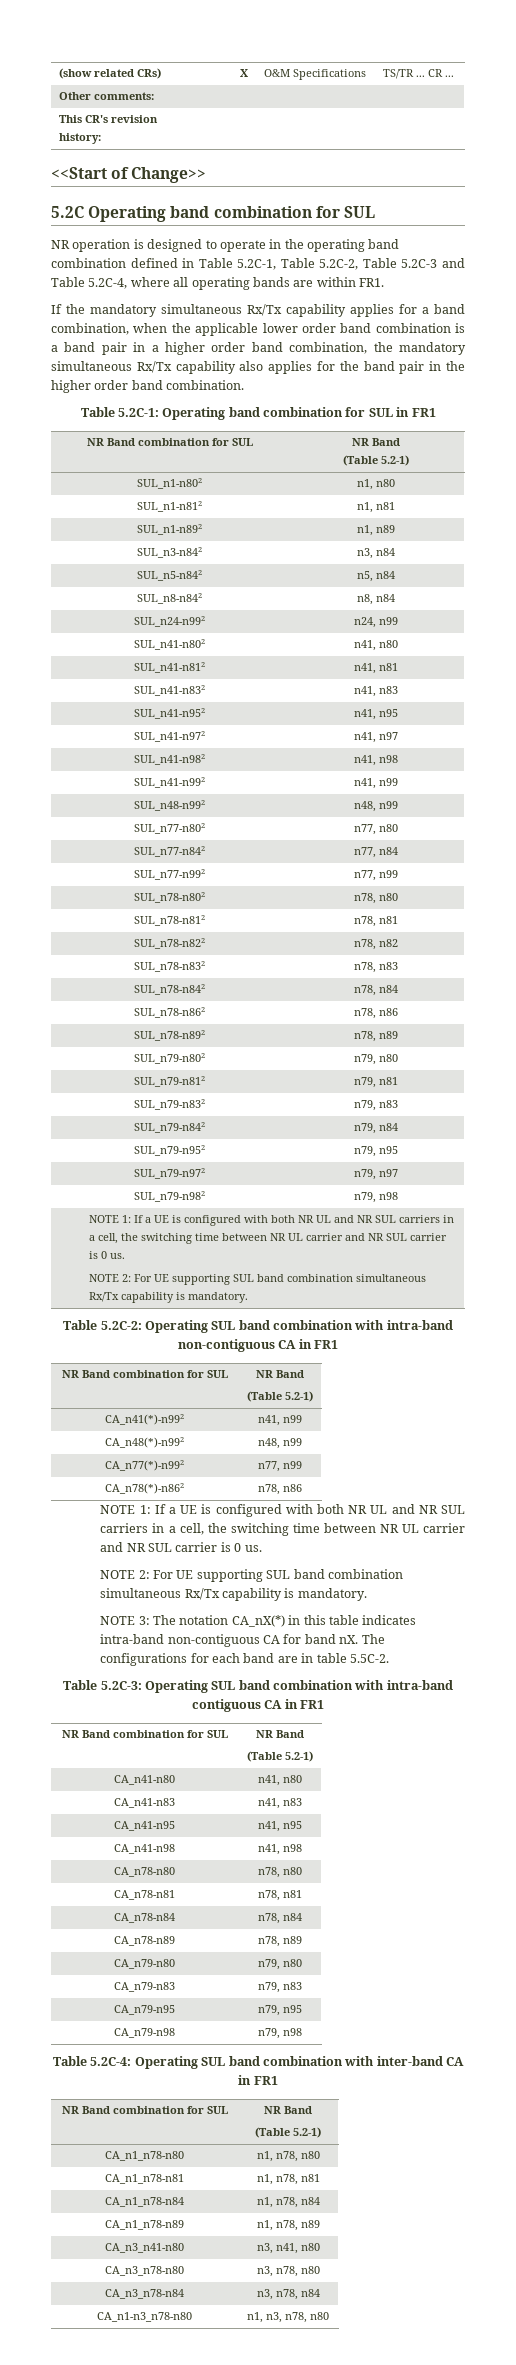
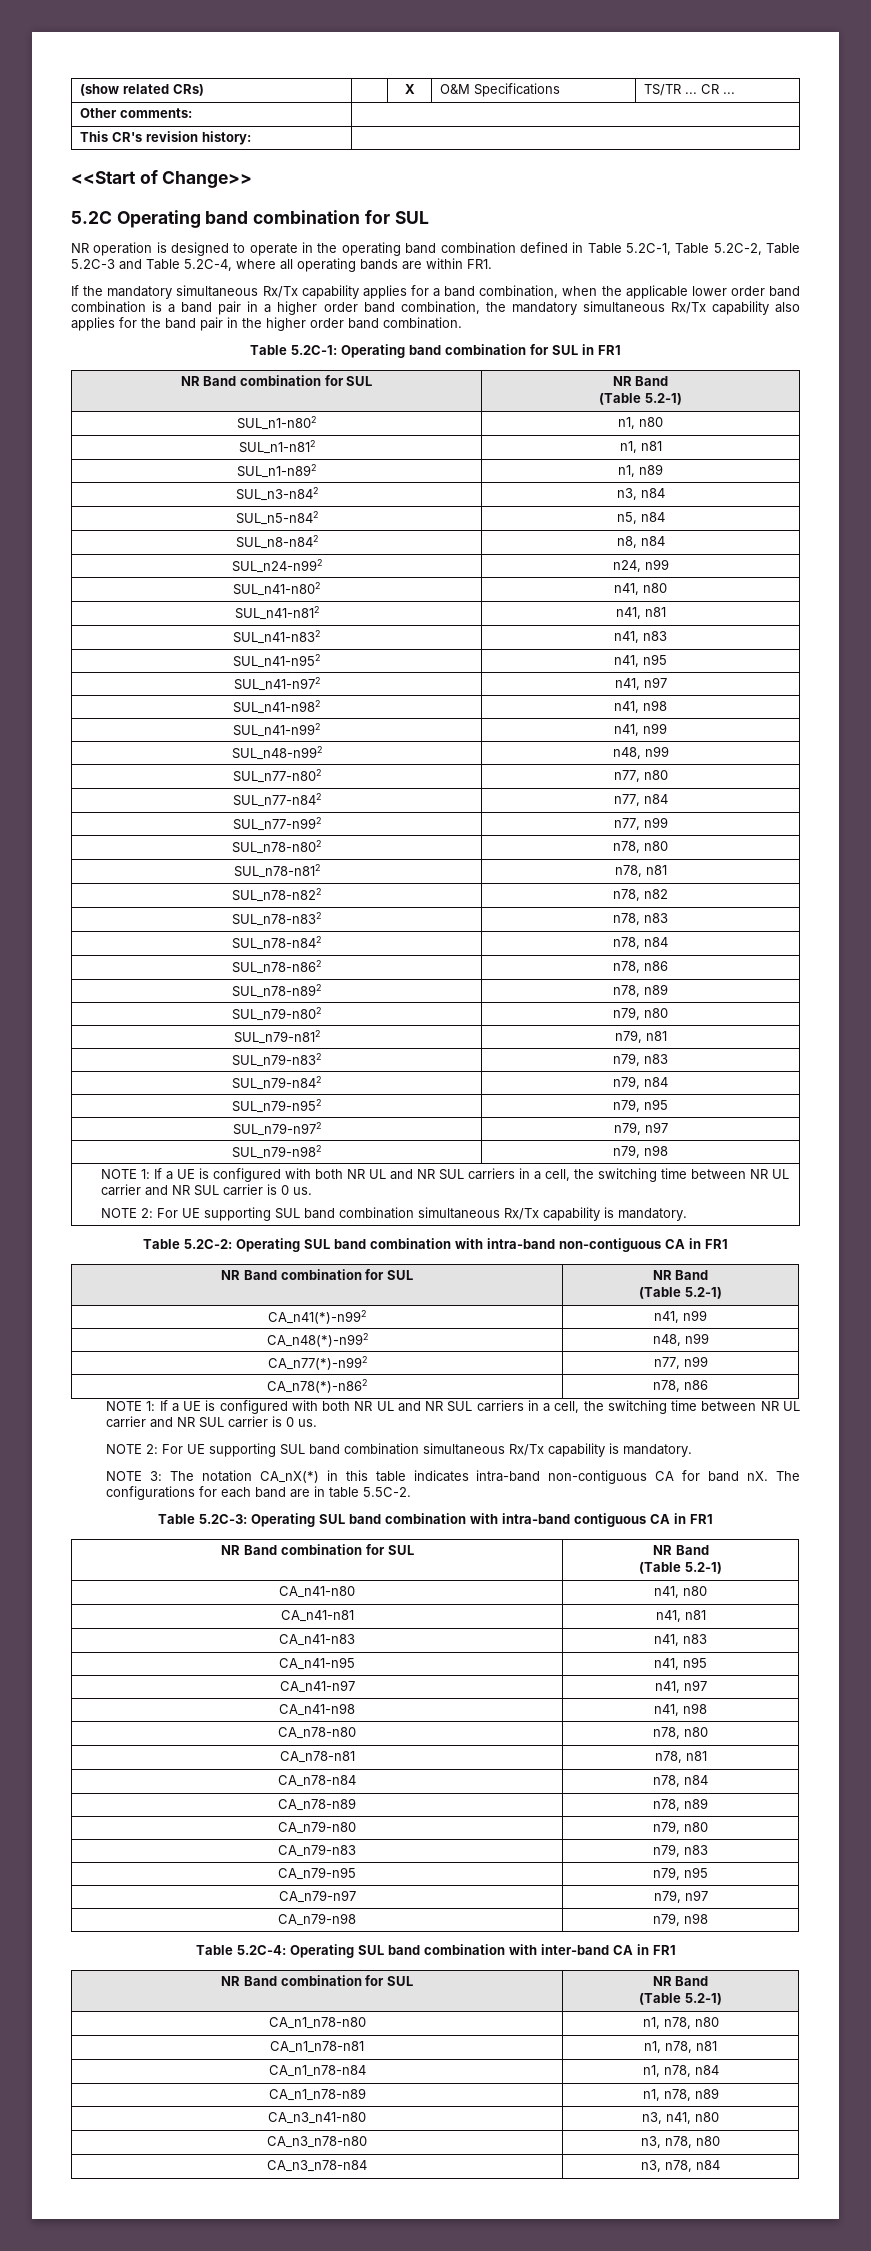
(302, 1779) none -> [280,1610,354,1622] [655,1610,706,1622] // CA_n41-n81 | n41, n81
(302, 1825) none -> [279,1680,355,1693] [654,1680,707,1693] // CA_n41-n97 | n41, n97
(302, 2009) none -> [278,1890,356,1903] [653,1890,708,1903] // CA_n79-n97 | n79, n97
[97,2312,192,2322] [247,2312,329,2323] // CA_n1-n3_n78-n80 | n1, n3, n78, n80 -> (720, 2165) none

